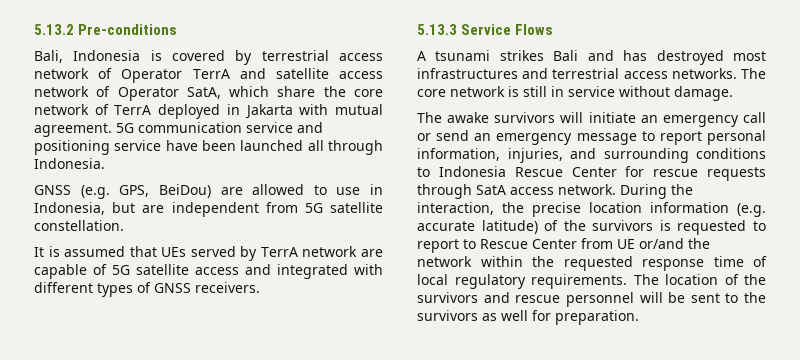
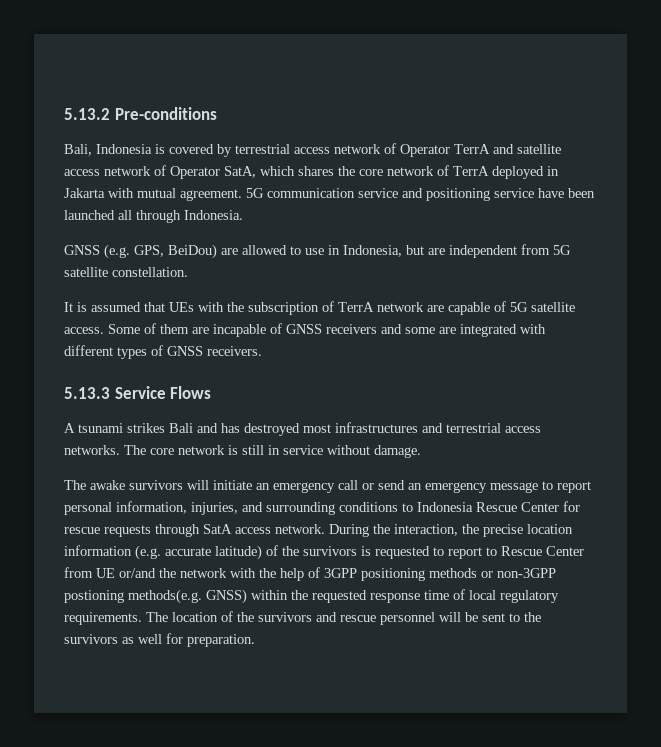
[277,86,316,97] share -> [298,166,334,176] shares
[190,246,258,261] served by -> [198,301,334,315] with the subscription of
[195,264,271,275] access and -> [64,323,456,337] access. Some of them are incapable of GNSS receivers and some are
(472, 261) none -> [230,567,556,581] [64,589,247,604] with the help of 3GPP positioning methods or non-3GPP postioning methods(e.g. GNSS)

